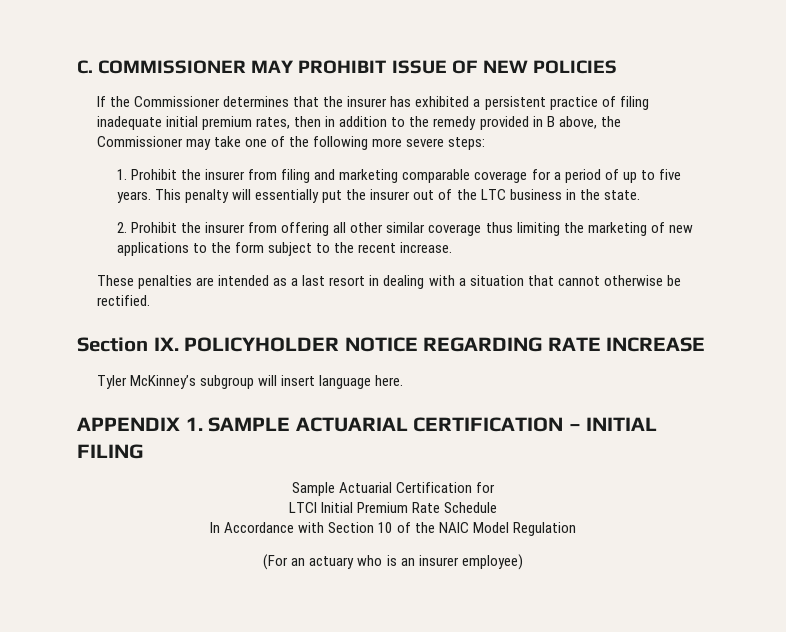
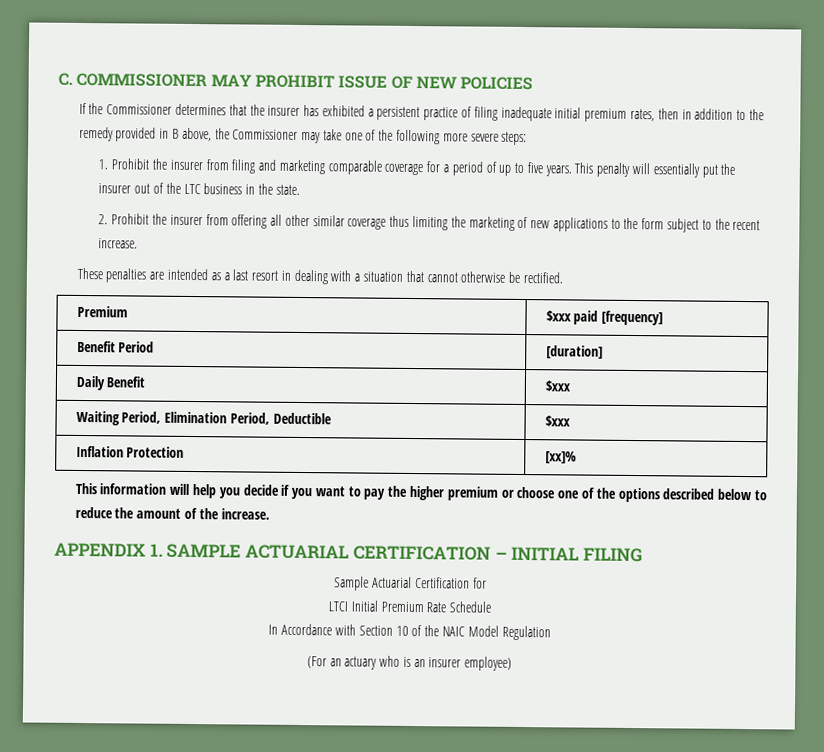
[77,337,706,352] [97,375,404,389] // Section IX. POLICYHOLDER NOTICE REGARDING RATE INCREASE // Tyler McKinney’s subgroup will insert language here. -> [76,305,128,318] [545,310,664,326] [76,340,155,353] [545,345,603,359] [75,375,146,391] [544,380,570,392] [75,410,332,426] [544,415,570,427] [75,445,185,458] [544,451,577,464] [74,482,767,503] [74,506,270,520] // Premium | $xxx paid [frequency] // Benefit Period | [duration] // Daily Benefit | $xxx // Waiting Period, Elimination Period, Deductible | $xxx // Inflation Protection | [xx]% // This information will help you decide if you want to pay the higher premium or choose one of the options described below to reduce the amount of the increase.

